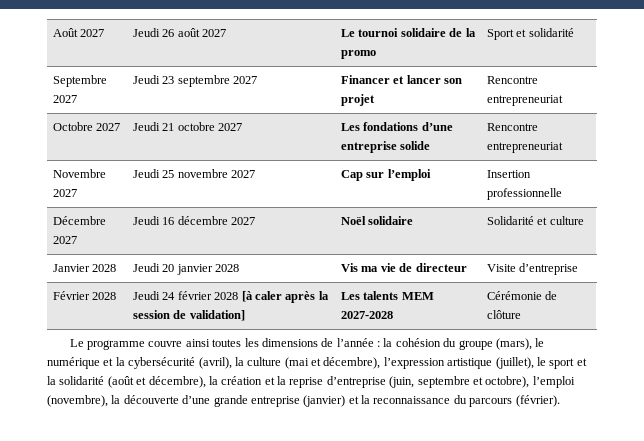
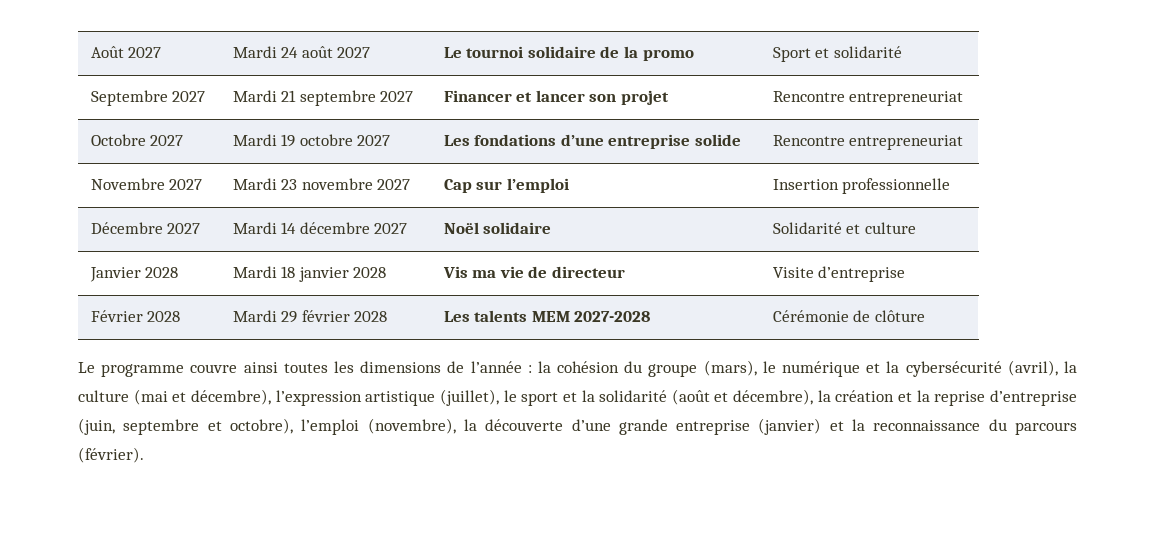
[133,28,175,37] Jeudi 26 -> [232,46,299,58] Mardi 24
[133,75,175,84] Jeudi 23 -> [232,90,297,102] Mardi 21
[133,122,175,131] Jeudi 21 -> [232,134,296,147] Mardi 19
[133,169,175,178] Jeudi 25 -> [232,178,298,190] Mardi 23
[133,216,175,225] Jeudi 16 -> [232,222,297,234] Mardi 14
[133,263,175,272] Jeudi 20 -> [232,266,296,278] Mardi 18
[133,291,176,300] Jeudi 24 -> [232,310,298,323] Mardi 29
[241,291,329,303] [133,310,245,321] [à caler après la session de validation] -> (388, 316) none

